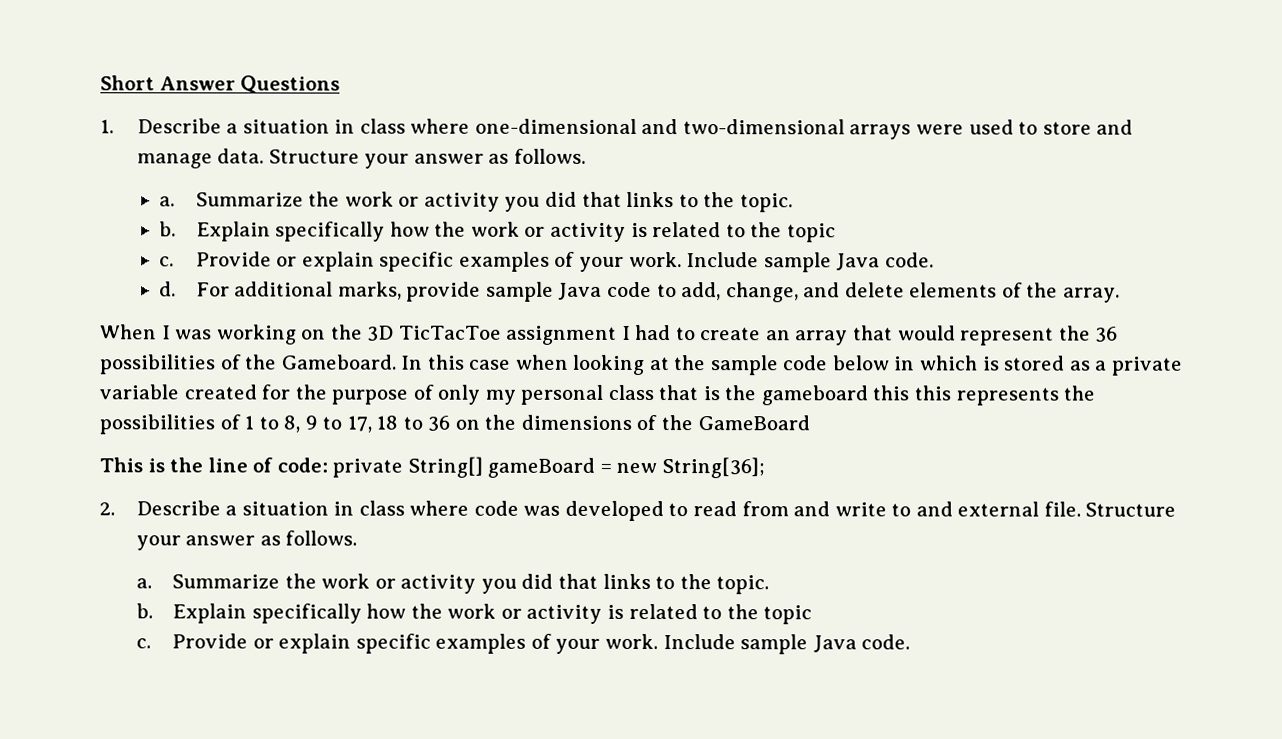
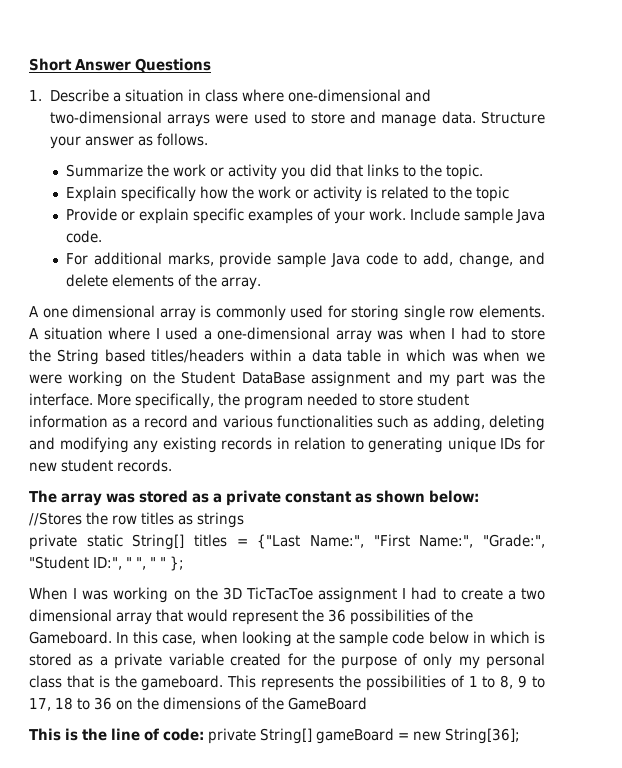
[159,196,176,207] a. -> (208, 139) none
[159,221,177,237] b. -> (483, 172) none
[159,256,175,267] c. -> (509, 194) none
[159,281,177,297] d. -> (102, 236) none
(1120, 295) none -> [29,305,545,321] [29,327,545,343] [29,349,545,365] [29,371,545,387] [29,393,469,409] [29,415,545,431] [29,437,545,453] [29,459,172,472] [29,490,479,506] [29,512,244,528] [29,534,545,550] [29,556,184,571] // A one dimensional array is commonly used for storing single row elements. A situation where I used a one-dimensional array was when I had to store the String based titles/headers within a data table in which was when we were working on the Student DataBase assignment and my part was the interface. More specifically, the program needed to store student information as a record and various functionalities such as adding, deleting and modifying any existing records in relation to generating unique IDs for new student records. // The array was stored as a private constant as shown below: // //Stores the row titles as strings // private static String[] titles = {"Last Name:", "First Name:", "Grade:", "Student ID:", " ", " " };
[765,330,791,341] an -> [507,588,545,600] [29,609,112,622] a two dimensional
[468,359,512,370] case -> [162,634,197,645] case,
[760,385,952,406] gameboard this this -> [141,675,257,691] gameboard. This
[99,500,1177,522] [135,530,358,551] [135,573,770,595] [135,603,813,625] [135,633,911,655] // 2. Describe a situation in class where code was developed to read from and write to and external file. Structure your answer as follows. // a. Summarize the work or activity you did that links to the topic. // b. Explain specifically how the work or activity is related to the topic // c. Provide or explain specific examples of your work. Include sample Java code. -> (520, 736) none

